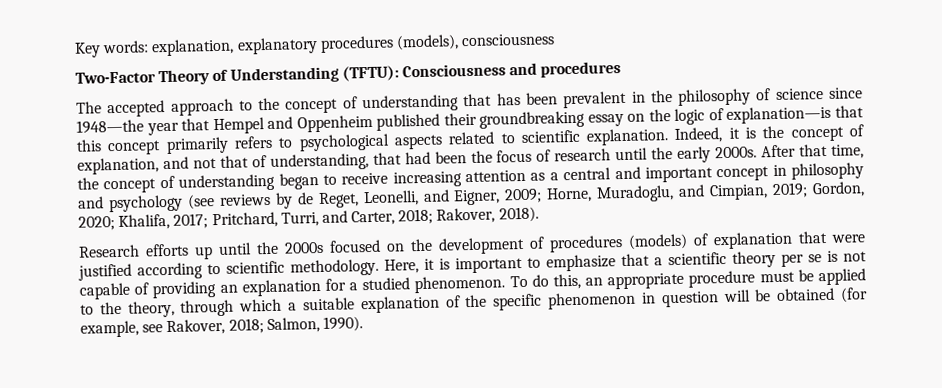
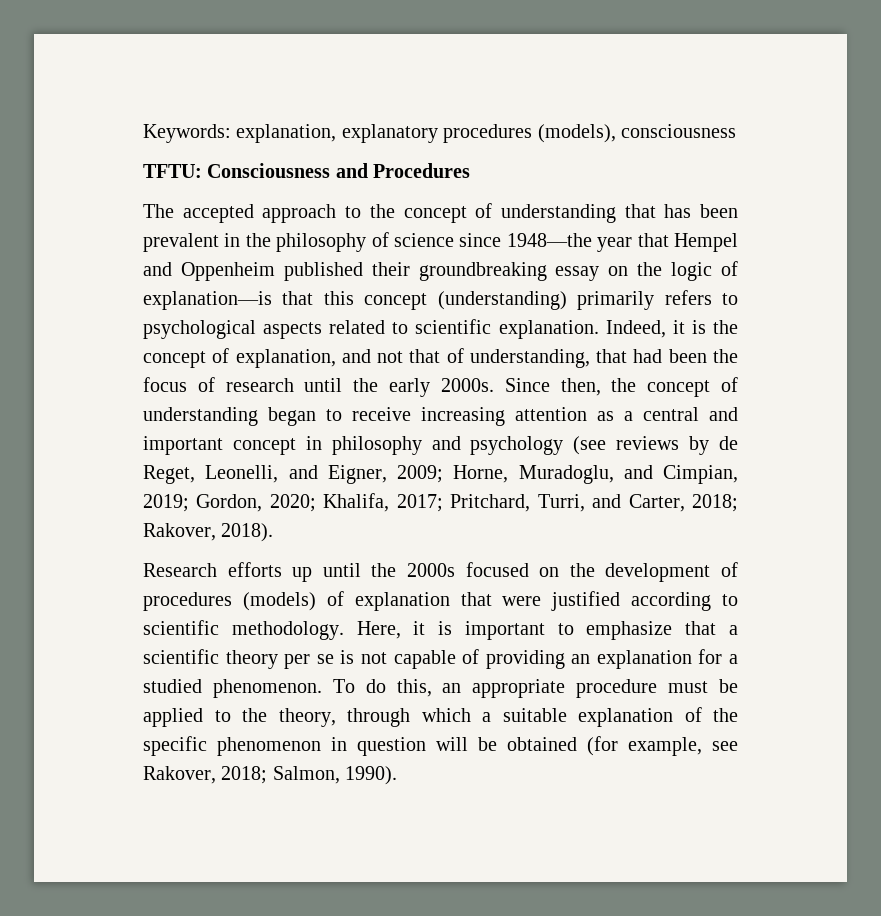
[74,40,150,58] Key words: -> [143,124,231,143] Keywords:
[75,65,399,86] Two-Factor Theory of Understanding (TFTU): -> [143,164,202,178] TFTU:
[540,61,622,78] procedures -> [373,163,471,178] Procedures
(162, 148) none -> [437,291,567,310] (understanding)
[761,143,864,159] After that time, -> [504,378,601,396] Since then,

